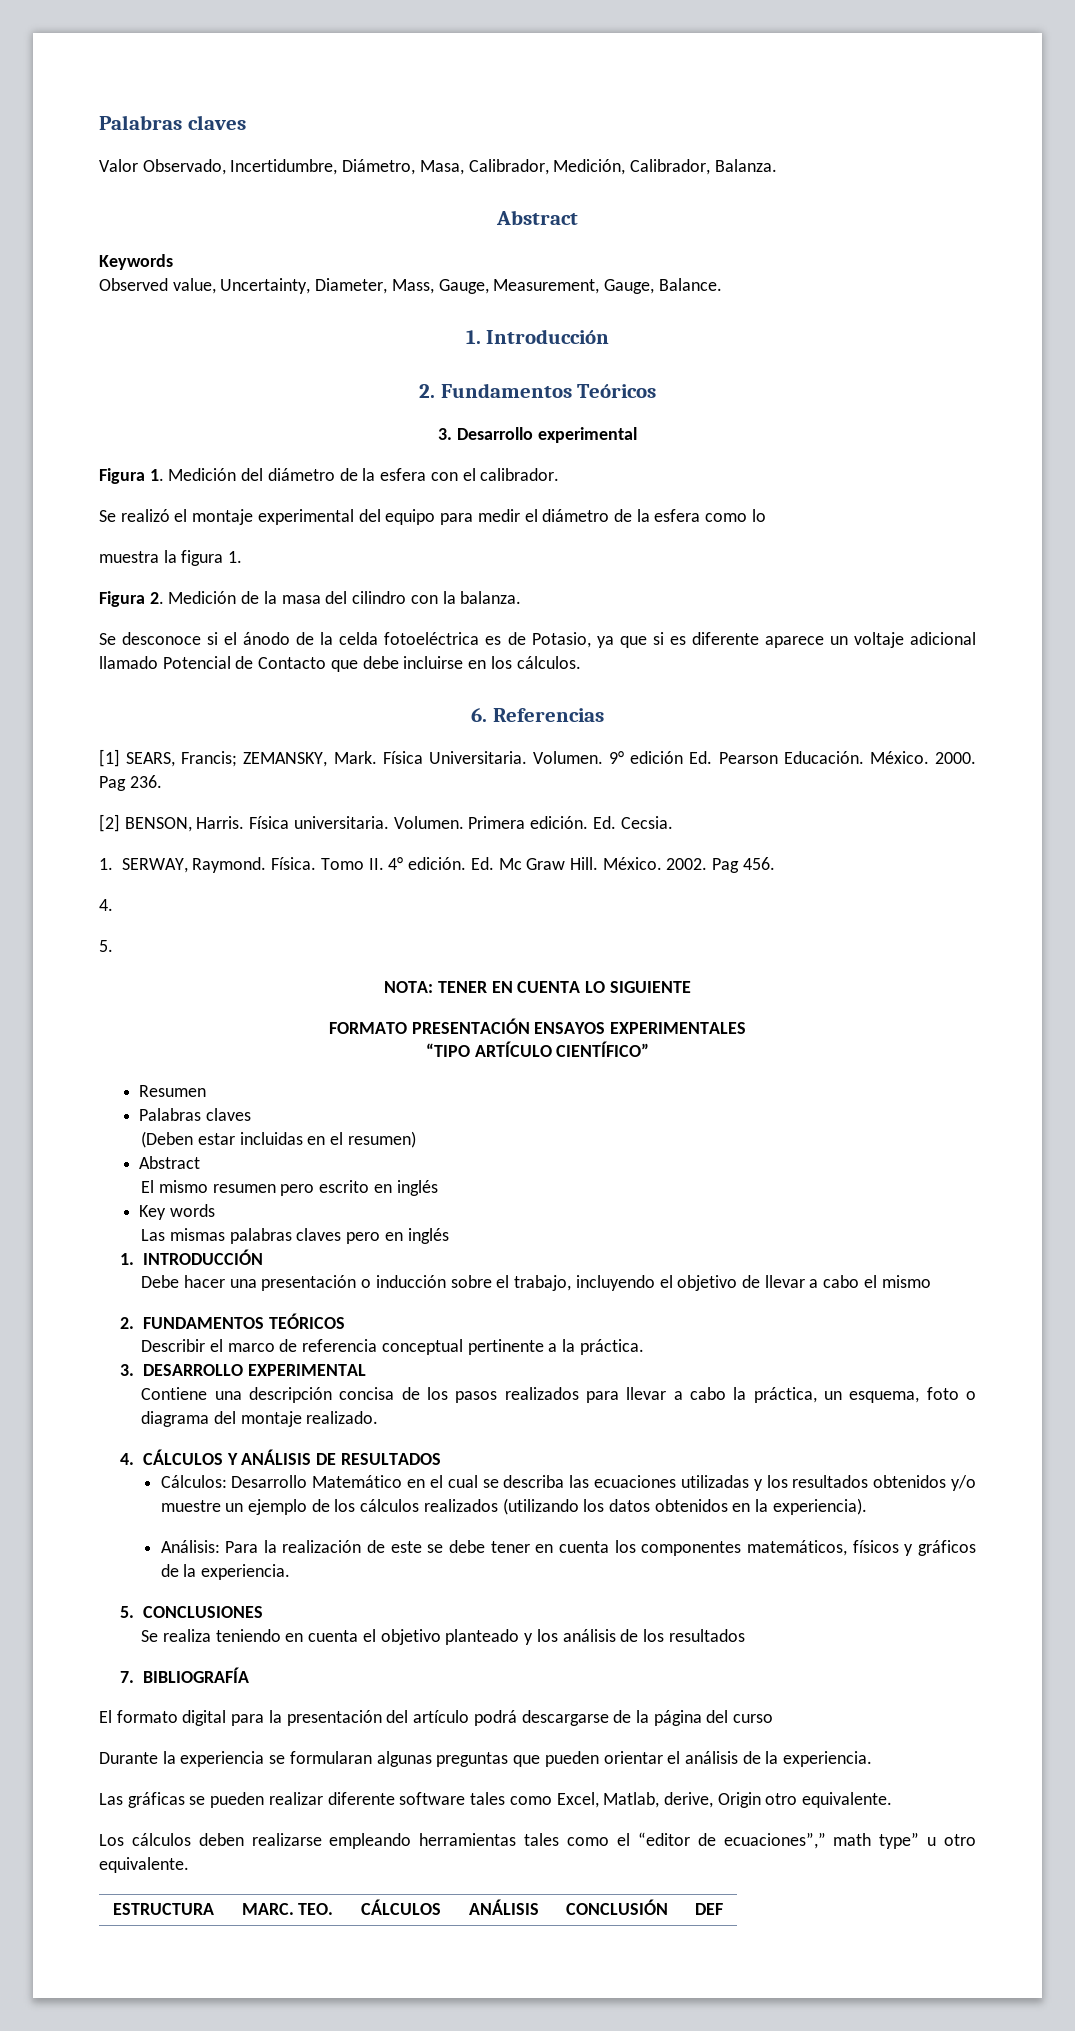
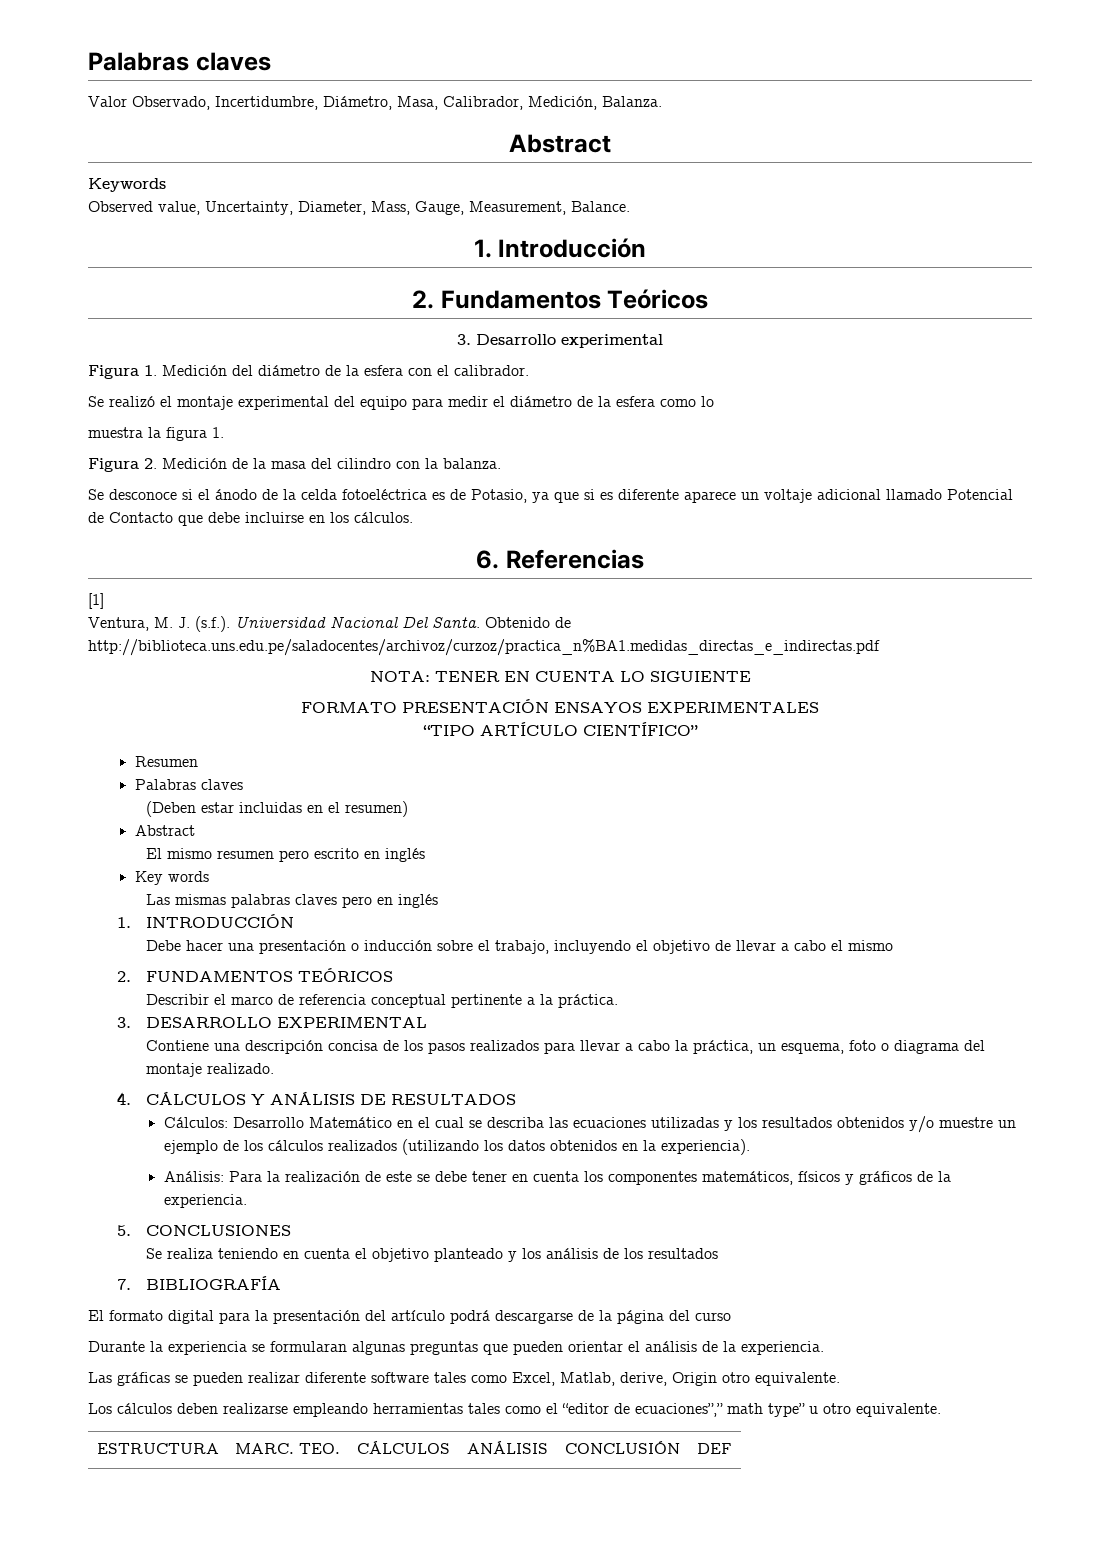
[630,159,711,175] Calibrador, -> (597, 103) none
[604,279,655,294] Gauge, -> (566, 208) none
[126,751,976,767] [99,775,162,791] [99,814,673,832] [99,857,775,873] [99,899,113,911] [99,940,113,952] SEARS, Francis; ZEMANSKY, Mark. Física Universitaria. Volumen. 9° edición Ed. Pearson Educación. México. 2000. Pag 236. // [2] BENSON, Harris. Física universitaria. Volumen. Primera edición. Ed. Cecsia. // 1. SERWAY, Raymond. Física. Tomo II. 4° edición. Ed. Mc Graw Hill. México. 2002. Pag 456. // 4. // 5. -> [88,616,571,632] [88,639,880,656] // Ventura, M. J. (s.f.). Universidad Nacional Del Santa. Obtenido de http://biblioteca.uns.edu.pe/saladocentes/archivoz/curzoz/practica_n%BA1.medidas_directas_e_indirectas.pdf

